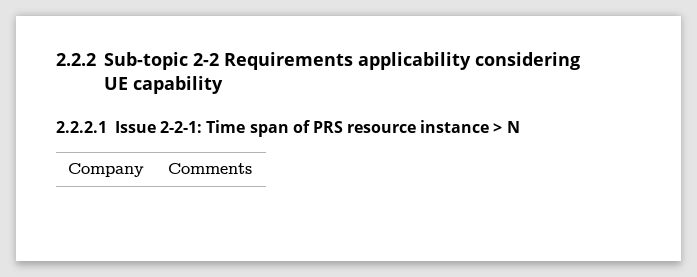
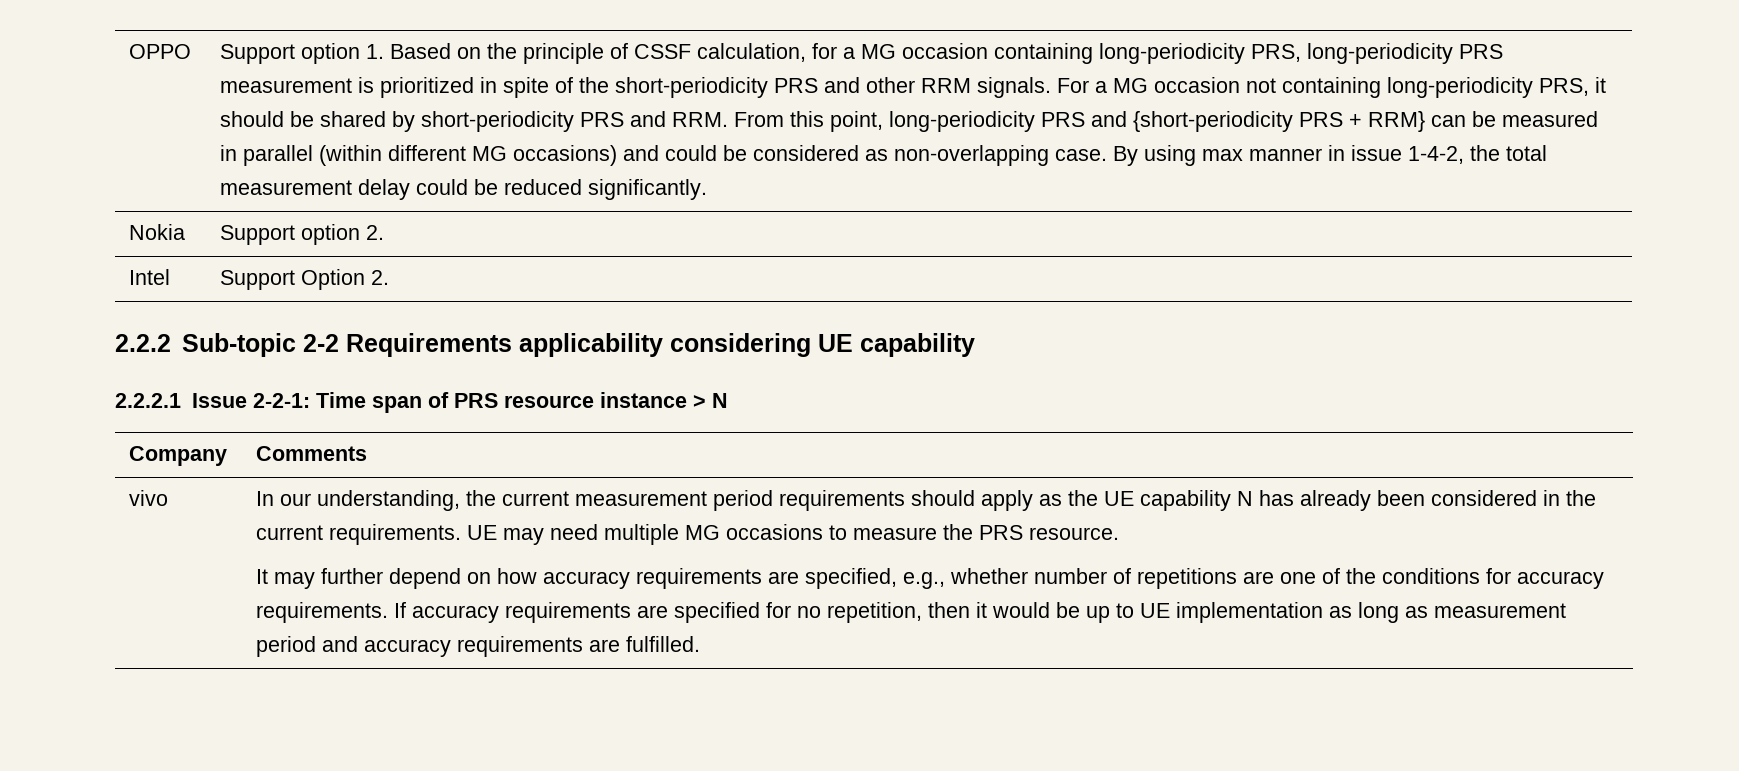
(56, 59) none -> [129,44,192,59] [220,43,1504,64] [220,77,1607,98] [220,111,1599,132] [220,145,1548,166] [220,179,708,200] [129,224,186,240] [220,224,385,245] [129,269,171,285] [220,269,390,290] OPPO | Support option 1. Based on the principle of CSSF calculation, for a MG occasion containing long-periodicity PRS, long-periodicity PRS measurement is prioritized in spite of the short-periodicity PRS and other RRM signals. For a MG occasion not containing long-periodicity PRS, it should be shared by short-periodicity PRS and RRM. From this point, long-periodicity PRS and {short-periodicity PRS + RRM} can be measured in parallel (within different MG occasions) and could be considered as non-overlapping case. By using max manner in issue 1-4-2, the total measurement delay could be reduced significantly. // Nokia | Support option 2. // Intel | Support Option 2. //
(252, 168) none -> [129,490,169,506] [256,490,1597,511] [256,524,1120,545] [256,568,1605,589] [256,602,1567,623] [256,636,701,657] // vivo | In our understanding, the current measurement period requirements should apply as the UE capability N has already been considered in the current requirements. UE may need multiple MG occasions to measure the PRS resource. // It may further depend on how accuracy requirements are specified, e.g., whether number of repetitions are one of the conditions for accuracy requirements. If accuracy requirements are specified for no repetition, then it would be up to UE implementation as long as measurement period and accuracy requirements are fulfilled.

